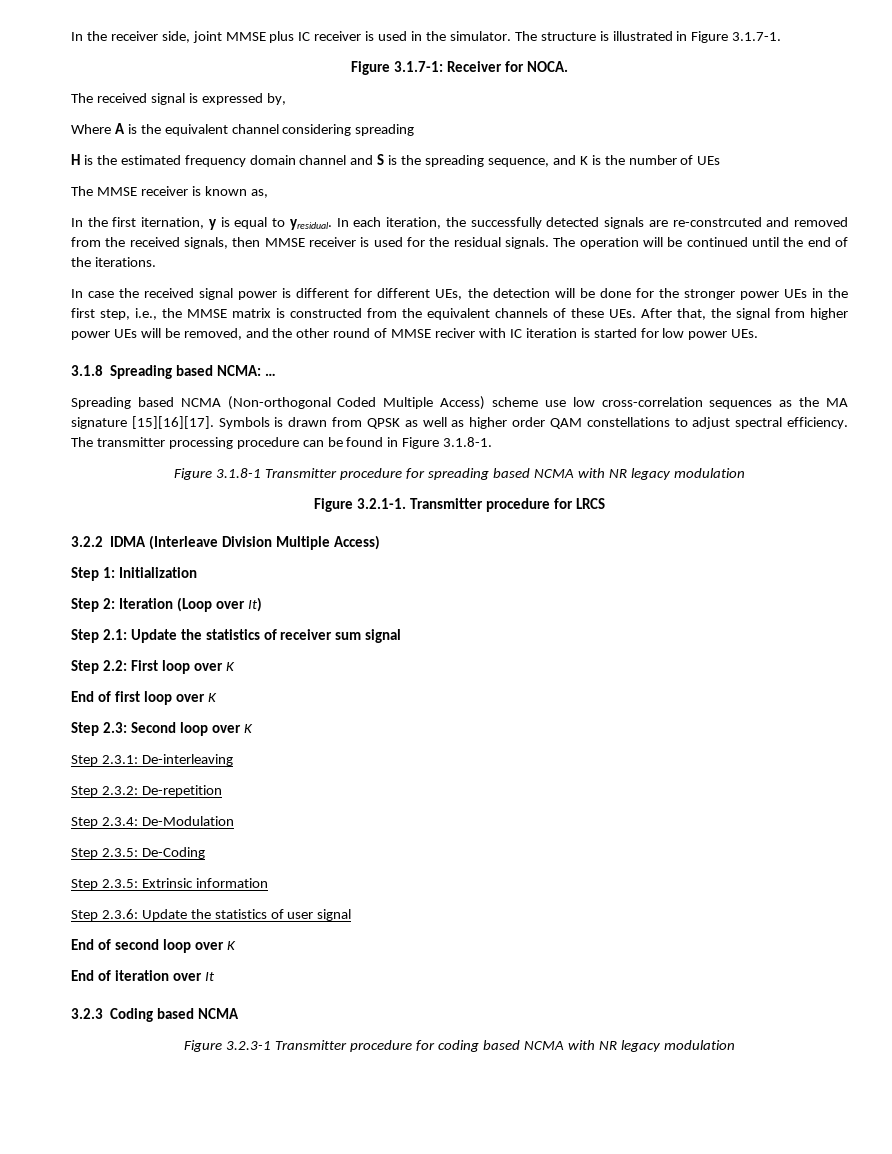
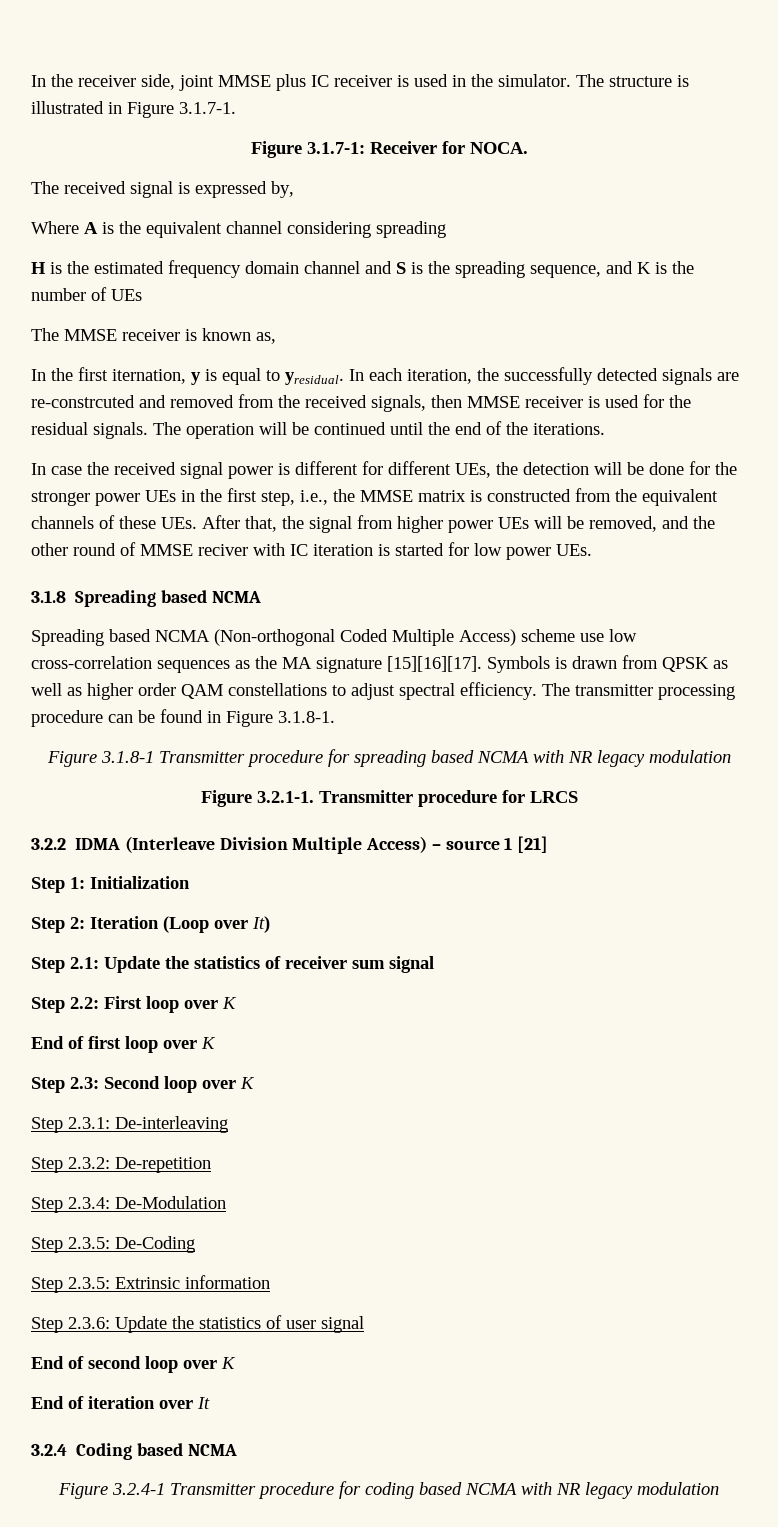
[217,365,276,376] NCMA: … -> [211,591,261,603] NCMA
(380, 542) none -> [431,836,549,853] – source 1 [21]
[71,1008,103,1019] 3.2.3 -> [31,1444,67,1456] 3.2.4
[226,1041,272,1050] 3.2.3-1 -> [112,1483,165,1495] 3.2.4-1

